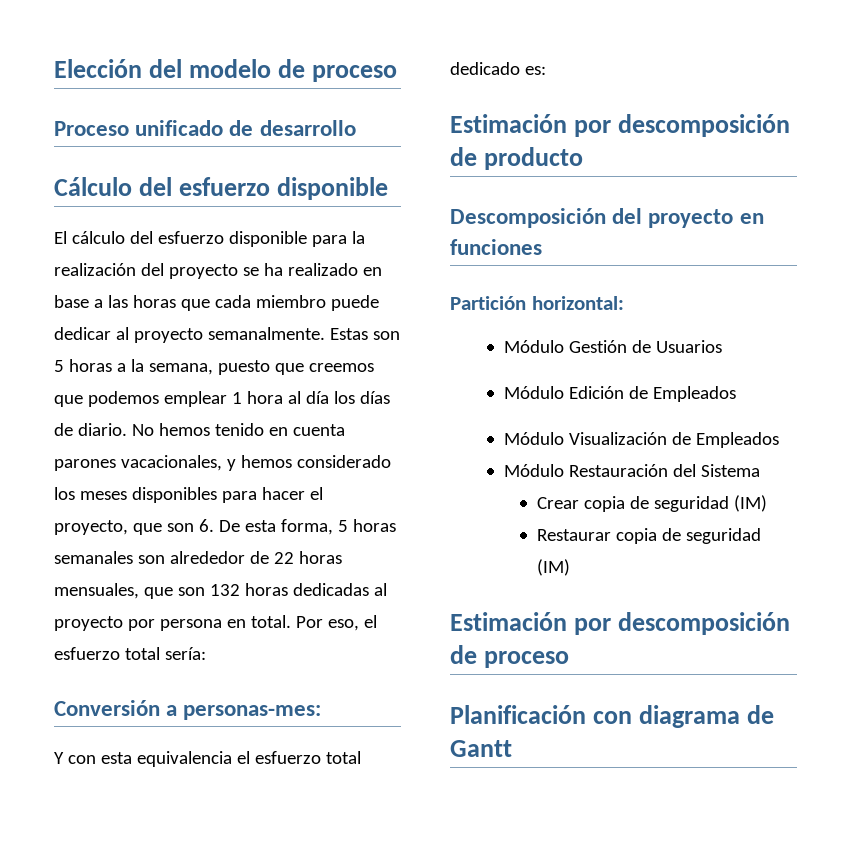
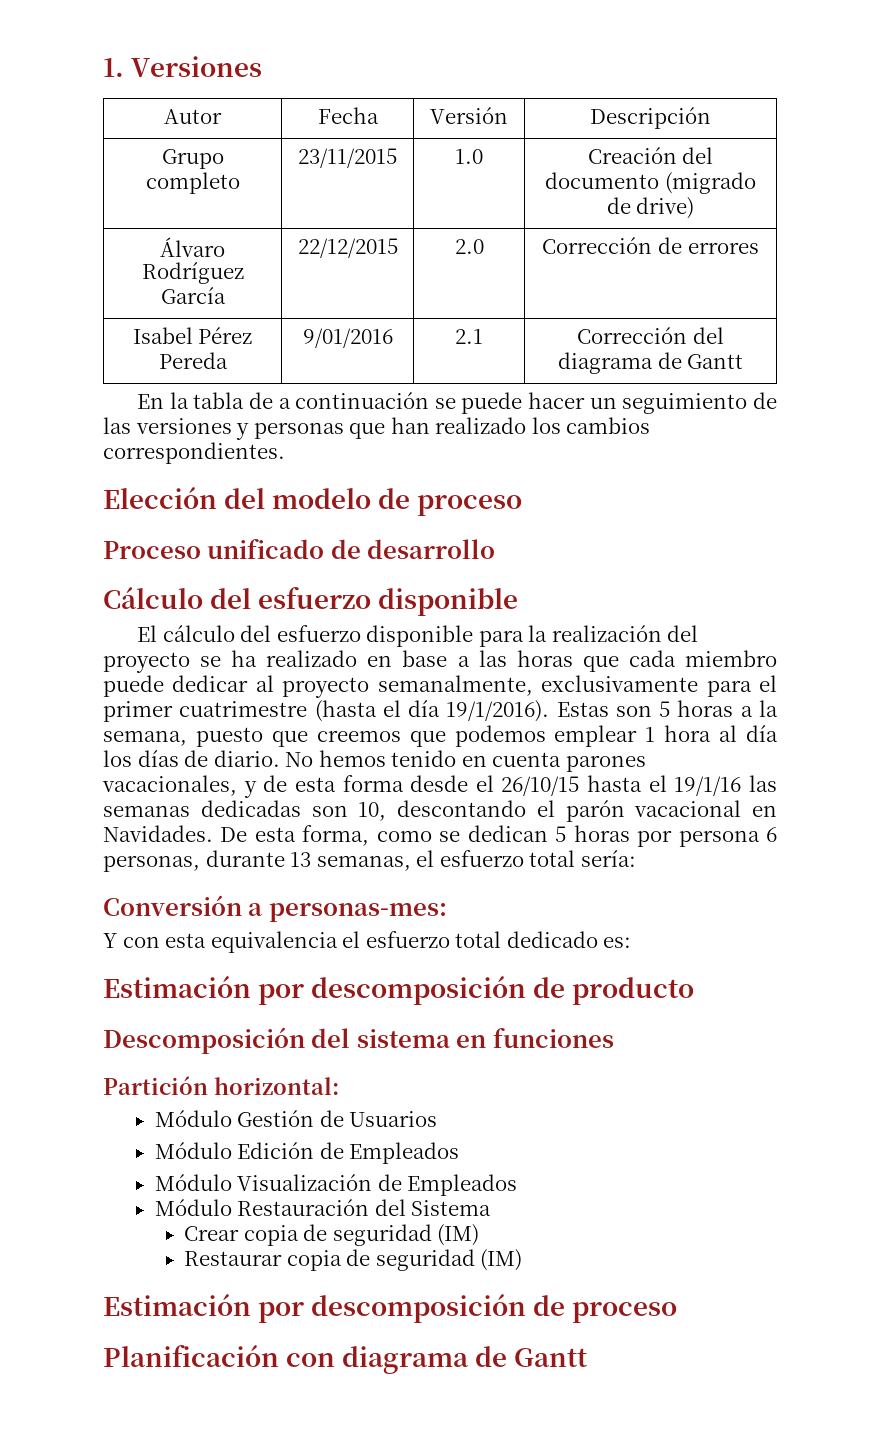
(54, 68) none -> [103,56,263,77] [164,109,222,124] [317,107,379,124] [430,107,508,124] [590,107,711,129] [161,149,224,169] [145,172,240,194] [298,148,397,168] [455,149,483,164] [587,147,714,164] [545,172,756,194] [606,197,695,219] [160,237,225,257] [141,262,244,284] [160,287,226,304] [297,238,398,258] [454,239,484,254] [542,237,759,254] [132,327,253,344] [158,352,228,369] [302,328,393,348] [455,329,483,344] [577,327,724,344] [557,352,744,374] [136,392,777,414] [103,417,651,440] [103,442,285,464] 1. Versiones // Autor | Fecha | Versión | Descripción // Grupo completo | 23/11/2015 | 1.0 | Creación del documento (migrado de drive) // Álvaro Rodríguez García | 22/12/2015 | 2.0 | Corrección de errores // Isabel Pérez Pereda | 9/01/2016 | 2.1 | Corrección del diagrama de Gantt // En la tabla de a continuación se puede hacer un seguimiento de las versiones y personas que han realizado los cambios correspondientes. //
[207,327,325,340] semanalmente. -> [377,675,777,697] [103,700,550,722] semanalmente, exclusivamente para el primer cuatrimestre (hasta el día 19/1/2016).
[240,455,391,468] [54,487,323,503] [54,519,396,535] [54,551,342,564] [54,583,387,599] [54,615,359,631] hemos considerado los meses disponibles para hacer el proyecto, que son 6. De esta forma, 5 horas semanales son alrededor de 22 horas mensuales, que son 132 horas dedicadas al proyecto por persona en total. Por eso, -> [263,775,777,796] [103,800,777,822] [103,825,777,847] [103,850,411,872] de esta forma desde el 26/10/15 hasta el 19/1/16 las semanas dedicadas son 10, descontando el parón vacacional en Navidades. De esta forma, como se dedican 5 horas por persona 6 personas, durante 13 semanas,
[648,209,734,228] proyecto -> [356,1029,450,1048] sistema

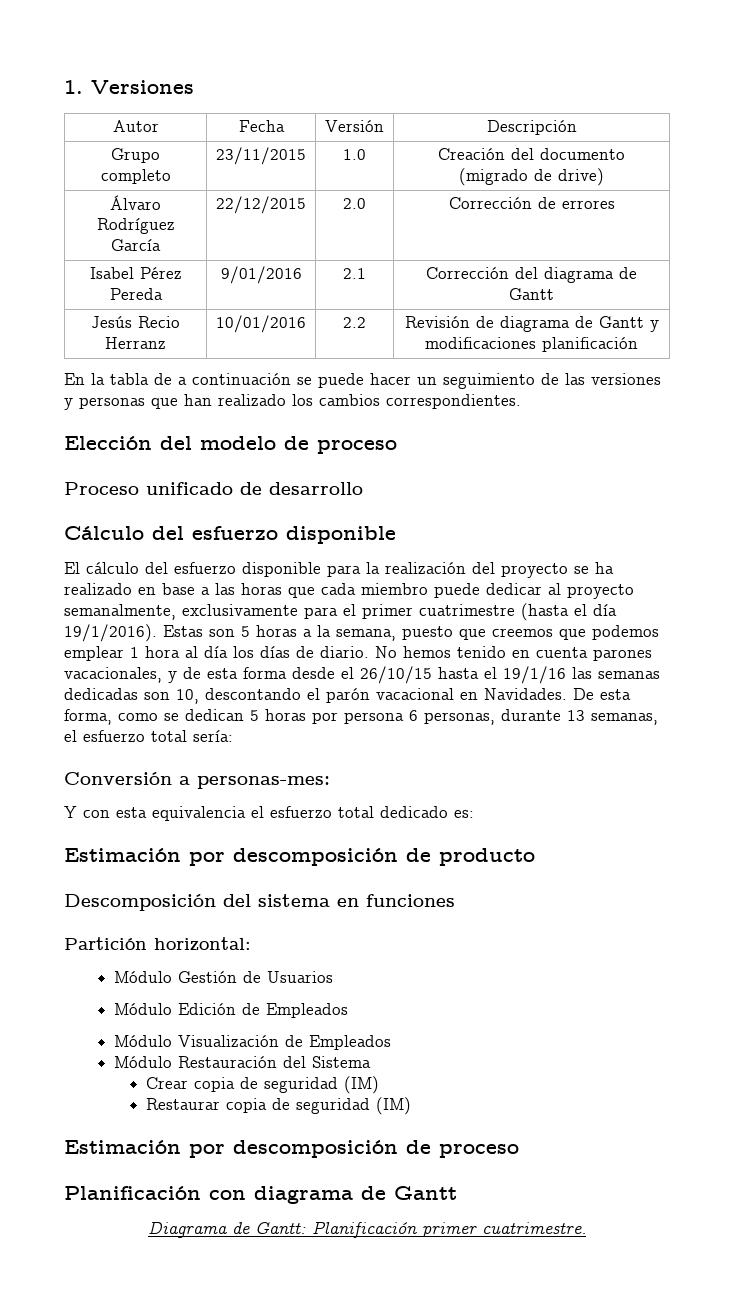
(744, 361) none -> [91,316,180,328] [105,337,166,349] [216,315,306,333] [343,317,366,328] [404,316,659,332] [425,337,638,352] // Jesús Recio Herranz | 10/01/2016 | 2.2 | Revisión de diagrama de Gantt y modificaciones planificación
(589, 1357) none -> [147,1221,587,1238] // Diagrama de Gantt: Planificación primer cuatrimestre.

